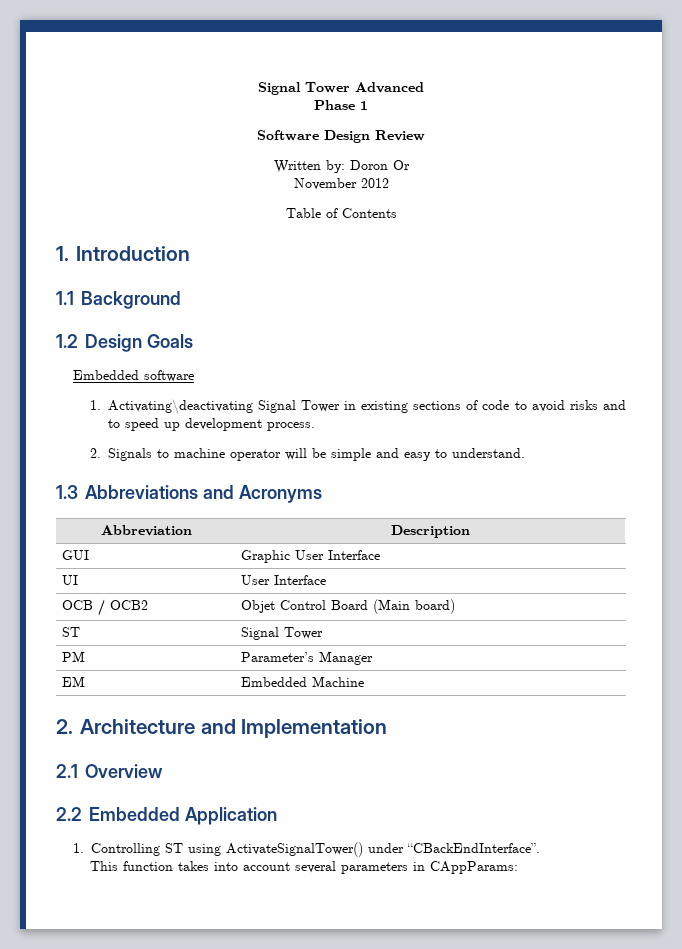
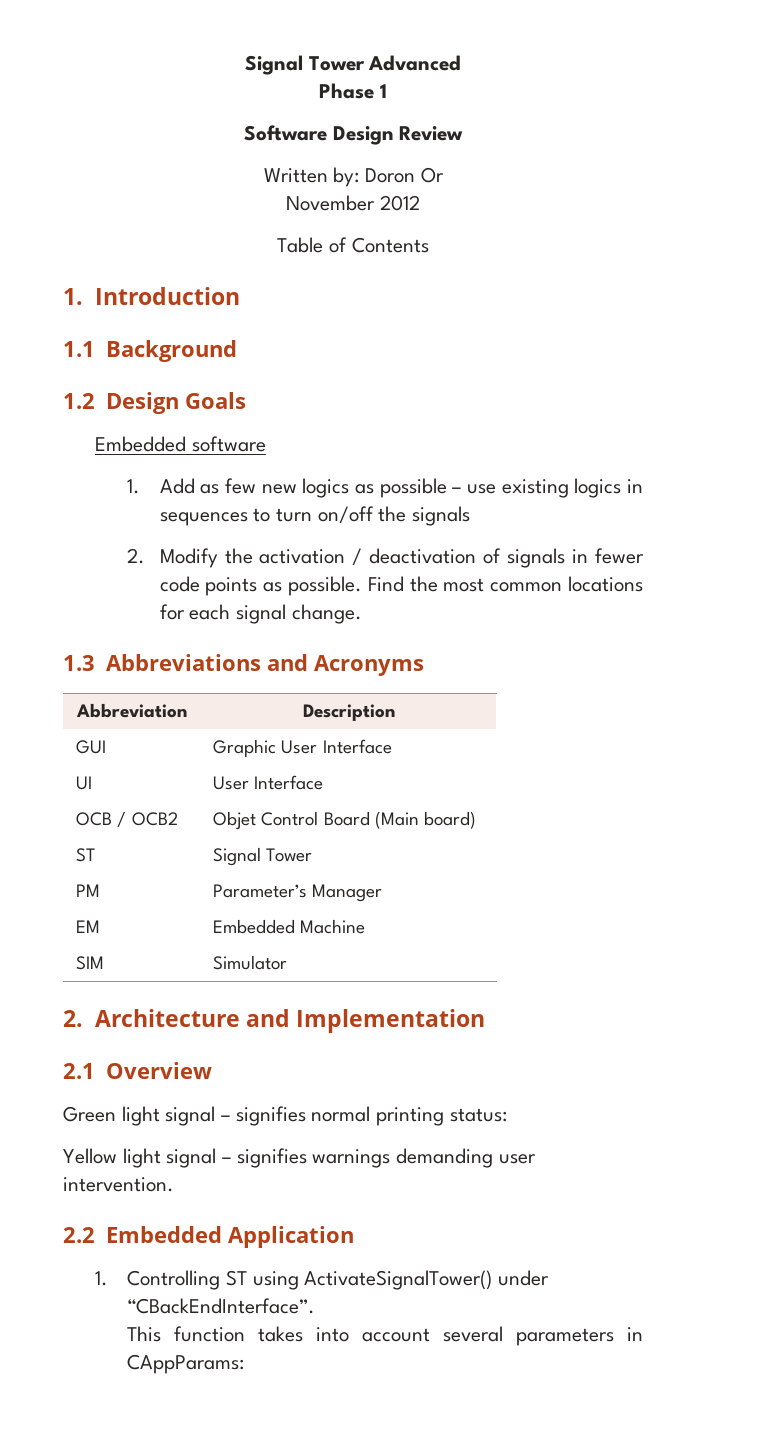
[107,399,626,414] [107,418,315,431] [89,448,525,461] Activating\deactivating Signal Tower in existing sections of code to avoid risks and to speed up development process. // 2. Signals to machine operator will be simple and easy to understand. -> [159,478,644,498] [159,506,470,526] [127,548,645,568] [159,576,644,596] [159,604,362,624] Add as few new logics as possible – use existing logics in sequences to turn on/off the signals // 2. Modify the activation / deactivation of signals in fewer code points as possible. Find the most common locations for each signal change.
(365, 681) none -> [76,956,105,970] [213,955,288,970] // SIM | Simulator
(163, 771) none -> [63,1106,507,1126] [63,1148,536,1168] [63,1177,174,1192] // Green light signal – signifies normal printing status: // Yellow light signal – signifies warnings demanding user intervention.

